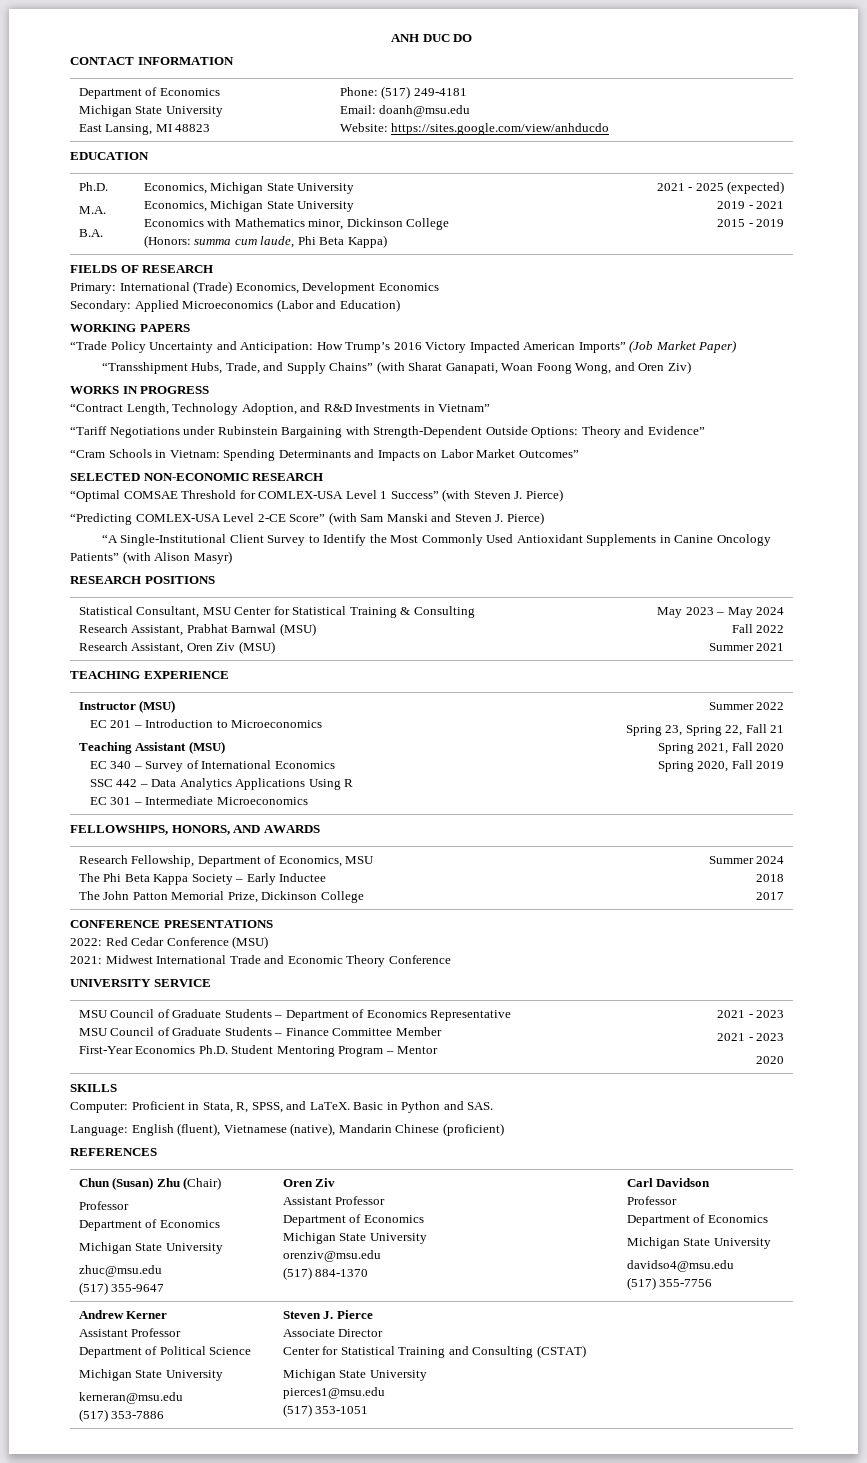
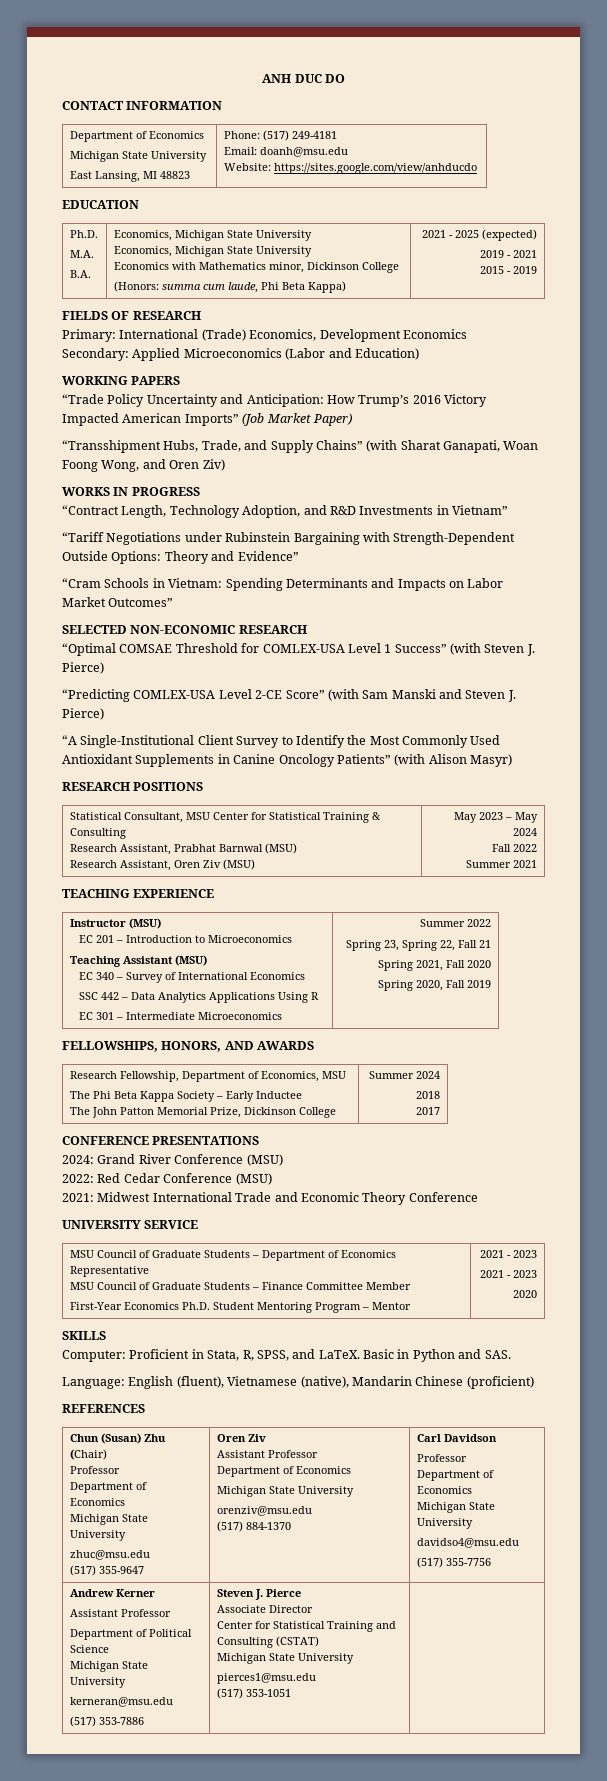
(273, 924) none -> [62,1154,283,1166] // 2024: Grand River Conference (MSU)

